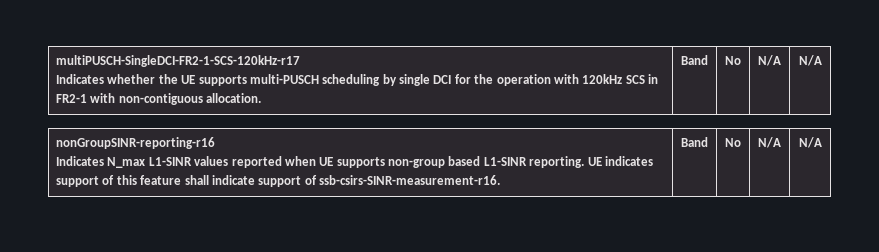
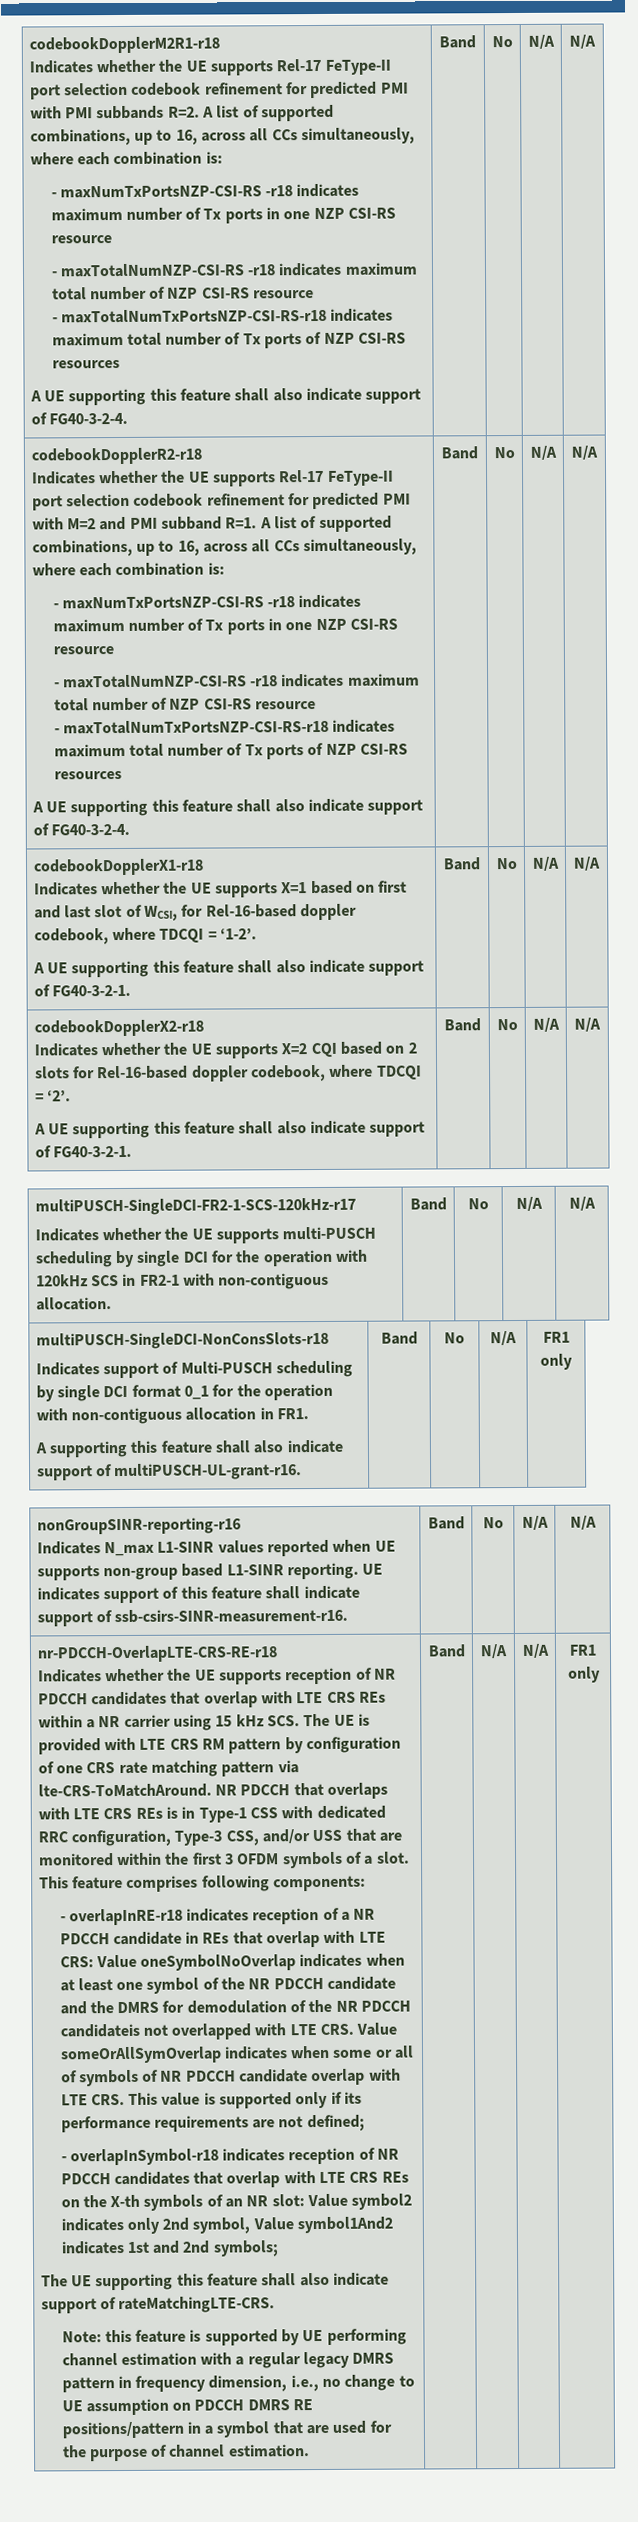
(56, 61) none -> [28,36,220,54] [28,58,391,76] [29,81,409,100] [29,104,334,122] [29,127,415,146] [29,151,223,166] [50,183,360,199] [50,207,397,224] [50,235,112,244] [50,262,418,278] [51,286,315,301] [51,308,394,324] [51,331,407,349] [51,359,120,369] [29,387,422,406] [30,412,128,425] [439,35,476,49] [491,36,513,48] [527,34,555,49] [569,34,596,49] [30,447,202,465] [31,469,394,487] [31,492,411,511] [31,515,392,532] [31,538,417,557] [31,562,225,577] [52,594,362,610] [52,618,399,635] [52,646,114,655] [53,673,420,689] [53,697,317,712] [53,719,396,735] [53,742,409,760] [53,770,122,780] [31,798,424,817] [32,823,130,836] [441,446,478,460] [493,446,515,459] [529,445,557,460] [571,445,598,460] [32,858,204,876] [33,880,408,898] [33,903,357,921] [33,927,257,945] [32,959,425,978] [33,984,131,997] [443,857,481,871] [495,857,518,870] [531,856,560,871] [573,856,601,871] [33,1019,204,1037] [33,1041,417,1059] [34,1064,422,1082] [34,1089,71,1102] [33,1120,426,1139] [34,1145,132,1158] [444,1018,481,1032] [496,1018,518,1031] [532,1017,560,1032] [574,1017,601,1032] codebookDopplerM2R1-r18 // Indicates whether the UE supports Rel-17 FeType-II port selection codebook refinement for predicted PMI with PMI subbands R=2. A list of supported combinations, up to 16, across all CCs simultaneously, where each combination is: // - maxNumTxPortsNZP-CSI-RS -r18 indicates maximum number of Tx ports in one NZP CSI-RS resource // - maxTotalNumNZP-CSI-RS -r18 indicates maximum total number of NZP CSI-RS resource // - maxTotalNumTxPortsNZP-CSI-RS-r18 indicates maximum total number of Tx ports of NZP CSI-RS resources // A UE supporting this feature shall also indicate support of FG40-3-2-4. | Band | No | N/A | N/A // codebookDopplerR2-r18 // Indicates whether the UE supports Rel-17 FeType-II port selection codebook refinement for predicted PMI with M=2 and PMI subband R=1. A list of supported combinations, up to 16, across all CCs simultaneously, where each combination is: // - maxNumTxPortsNZP-CSI-RS -r18 indicates maximum number of Tx ports in one NZP CSI-RS resource // - maxTotalNumNZP-CSI-RS -r18 indicates maximum total number of NZP CSI-RS resource // - maxTotalNumTxPortsNZP-CSI-RS-r18 indicates maximum total number of Tx ports of NZP CSI-RS resources // A UE supporting this feature shall also indicate support of FG40-3-2-4. | Band | No | N/A | N/A // codebookDopplerX1-r18 // Indicates whether the UE supports X=1 based on first and last slot of WCSI, for Rel-16-based doppler codebook, where TDCQI = ‘1-2’. // A UE supporting this feature shall also indicate support of FG40-3-2-1. | Band | No | N/A | N/A // codebookDopplerX2-r18 // Indicates whether the UE supports X=2 CQI based on 2 slots for Rel-16-based doppler codebook, where TDCQI = ‘2’. // A UE supporting this feature shall also indicate support of FG40-3-2-1. | Band | No | N/A | N/A //
(822, 60) none -> [35,1331,329,1350] [35,1360,353,1379] [35,1383,333,1402] [35,1407,309,1425] [34,1439,343,1458] [36,1463,303,1481] [380,1331,418,1345] [444,1332,465,1344] [490,1331,517,1346] [542,1331,570,1343] [540,1353,573,1370] // multiPUSCH-SingleDCI-NonConsSlots-r18 // Indicates support of Multi-PUSCH scheduling by single DCI format 0_1 for the operation with non-contiguous allocation in FR1. // A supporting this feature shall also indicate support of multiPUSCH-UL-grant-r16. | Band | No | N/A | FR1 only
(822, 142) none -> [36,1645,278,1663] [37,1667,396,1685] [37,1691,386,1708] [37,1713,370,1731] [37,1736,401,1755] [37,1760,299,1777] [37,1782,388,1799] [37,1805,386,1823] [37,1828,402,1847] [37,1851,410,1869] [38,1875,366,1892] [59,1907,376,1926] [59,1930,386,1948] [59,1953,405,1971] [59,1976,397,1994] [59,1999,412,2015] [59,2022,398,2040] [59,2045,415,2064] [60,2068,401,2087] [60,2091,363,2109] [60,2114,365,2133] [60,2147,400,2166] [60,2171,409,2188] [60,2193,413,2211] [60,2216,394,2234] [60,2240,279,2257] [40,2272,389,2291] [40,2296,276,2314] [61,2328,407,2346] [61,2351,395,2369] [61,2374,415,2393] [61,2398,314,2416] [61,2420,392,2439] [61,2444,310,2462] [427,1644,466,1658] [480,1644,508,1659] [521,1643,550,1658] [569,1644,597,1656] [567,1666,601,1683] // nr-PDCCH-OverlapLTE-CRS-RE-r18 // Indicates whether the UE supports reception of NR PDCCH candidates that overlap with LTE CRS REs within a NR carrier using 15 kHz SCS. The UE is provided with LTE CRS RM pattern by configuration of one CRS rate matching pattern via lte-CRS-ToMatchAround. NR PDCCH that overlaps with LTE CRS REs is in Type-1 CSS with dedicated RRC configuration, Type-3 CSS, and/or USS that are monitored within the first 3 OFDM symbols of a slot. This feature comprises following components: // - overlapInRE-r18 indicates reception of a NR PDCCH candidate in REs that overlap with LTE CRS: Value oneSymbolNoOverlap indicates when at least one symbol of the NR PDCCH candidate and the DMRS for demodulation of the NR PDCCH candidateis not overlapped with LTE CRS. Value someOrAllSymOverlap indicates when some or all of symbols of NR PDCCH candidate overlap with LTE CRS. This value is supported only if its performance requirements are not defined; // - overlapInSymbol-r18 indicates reception of NR PDCCH candidates that overlap with LTE CRS REs on the X-th symbols of an NR slot: Value symbol2 indicates only 2nd symbol, Value symbol1And2 indicates 1st and 2nd symbols; // The UE supporting this feature shall also indicate support of rateMatchingLTE-CRS. // Note: this feature is supported by UE performing channel estimation with a regular legacy DMRS pattern in frequency dimension, i.e., no change to UE assumption on PDCCH DMRS RE positions/pattern in a symbol that are used for the purpose of channel estimation. | Band | N/A | N/A | FR1 only

